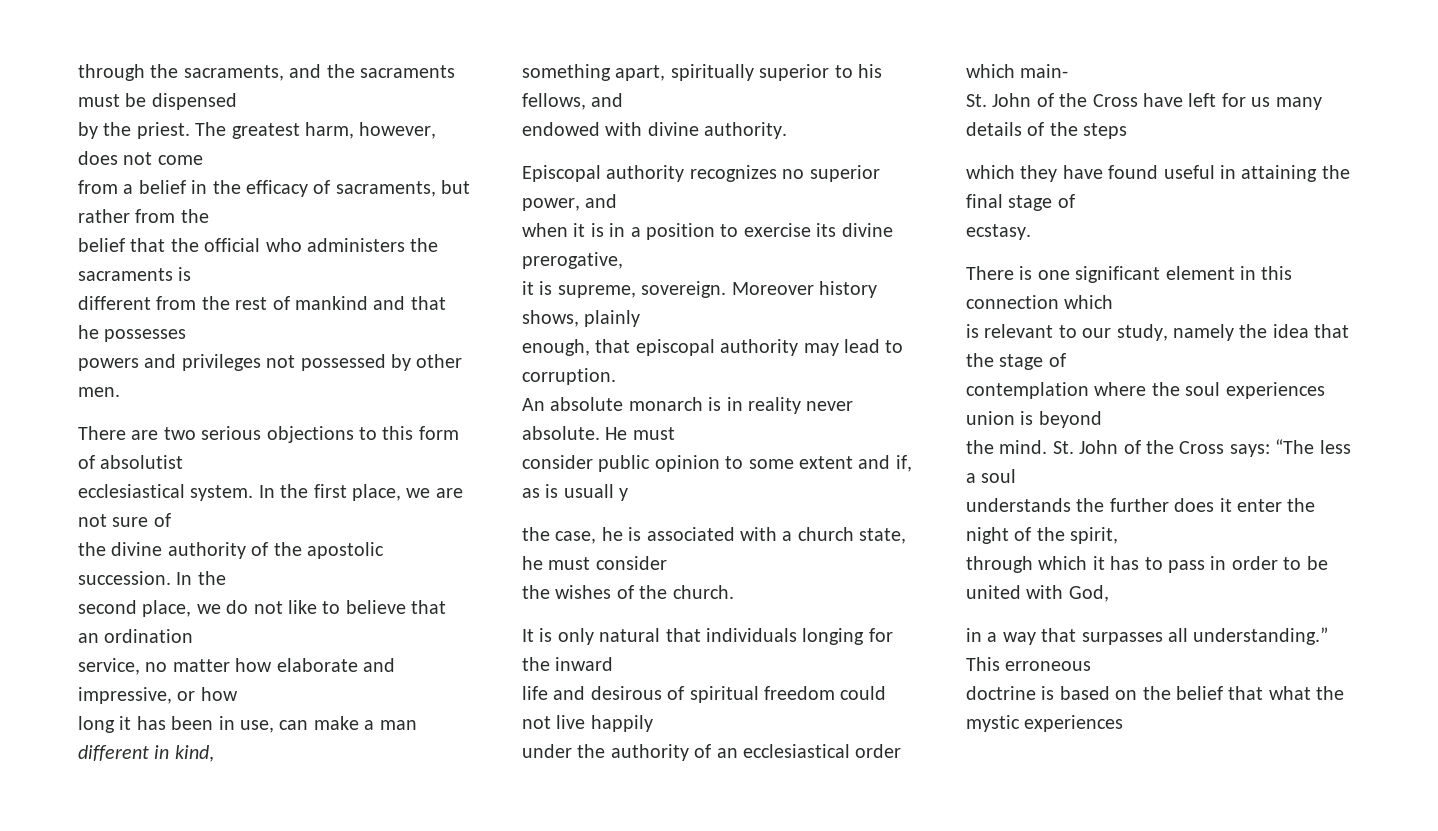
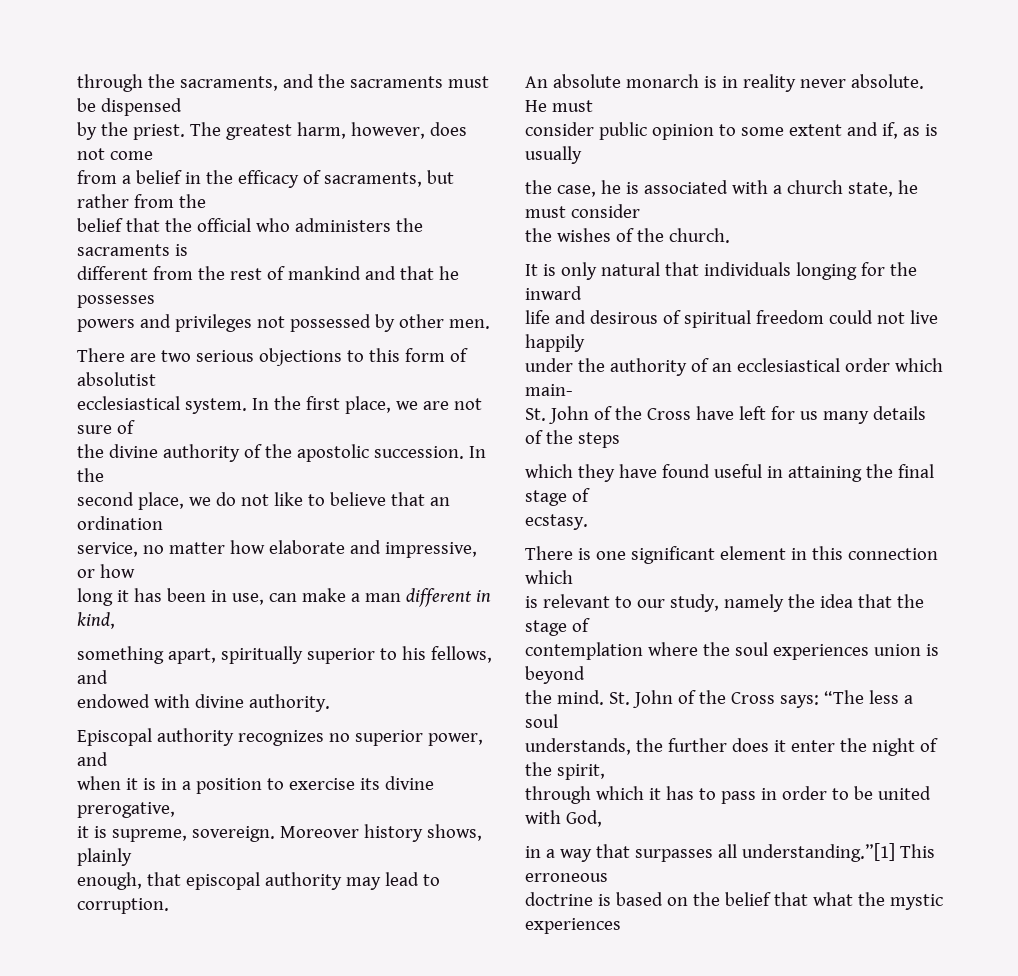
[563,484,629,501] usuall y -> [525,146,582,164] usually
[966,498,1071,512] understands -> [525,738,631,755] understands,
[1193,627,1329,645] understanding.” -> [741,843,895,862] understanding.”[1]

